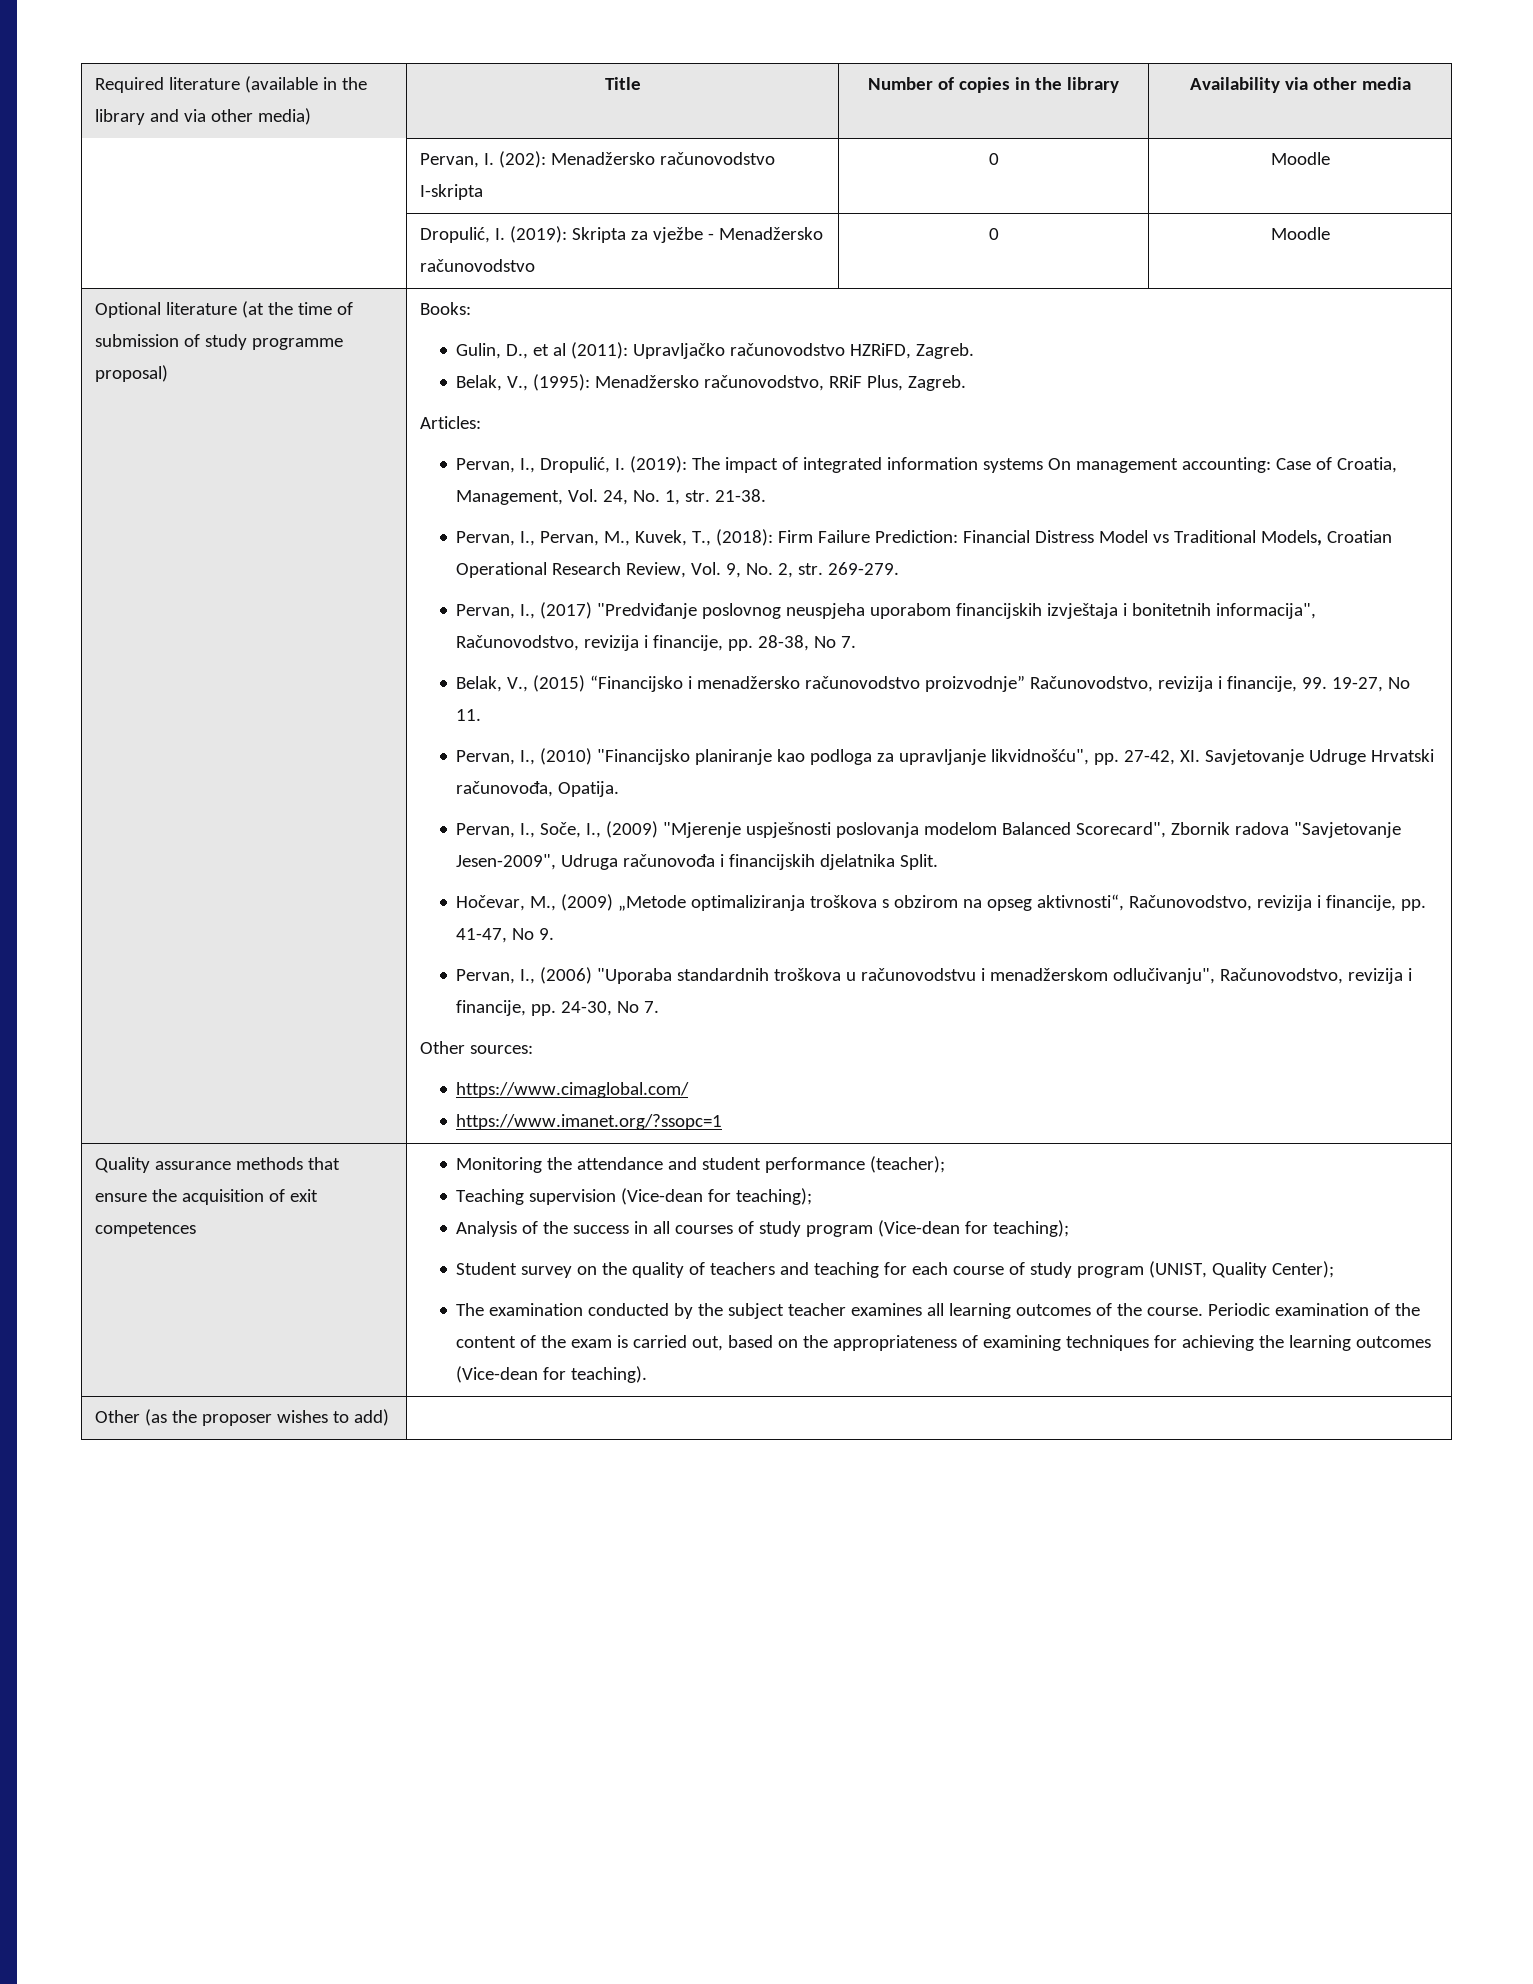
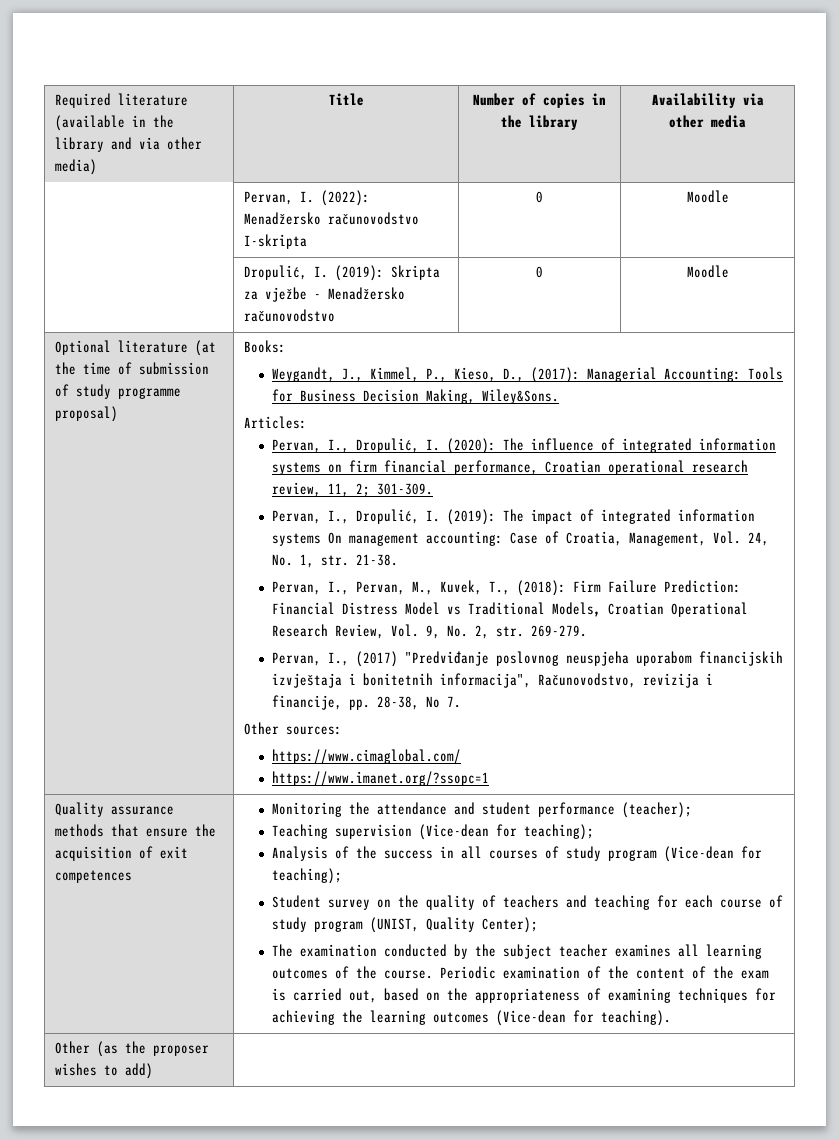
[498,151,546,168] (202): -> [321,190,371,206] (2022):
[456,342,975,359] [456,374,967,391] [419,416,481,429] Gulin, D., et al (2011): Upravljačko računovodstvo HZRiFD, Zagreb. // Belak, V., (1995): Menadžersko računovodstvo, RRiF Plus, Zagreb. // Articles: -> [271,367,783,383] [271,389,559,404] [244,416,308,429] [271,438,776,454] [271,460,748,475] [271,482,433,497] Weygandt, J., Kimmel, P., Kieso, D., (2017): Managerial Accounting: Tools for Business Decision Making, Wiley&Sons. // Articles: // Pervan, I., Dropulić, I. (2020): The influence of integrated information systems on firm financial performance, Croatian operational research review, 11, 2; 301-309.
[456,675,1411,692] [456,709,482,721] [456,748,1435,765] [456,781,620,797] [456,821,1402,838] [456,854,939,870] [456,894,1427,911] [456,928,555,943] [456,967,1413,984] [456,1000,660,1016] // Belak, V., (2015) “Financijsko i menadžersko računovodstvo proizvodnje” Računovodstvo, revizija i financije, 99. 19-27, No 11. // Pervan, I., (2010) "Financijsko planiranje kao podloga za upravljanje likvidnošću", pp. 27-42, XI. Savjetovanje Udruge Hrvatski računovođa, Opatija. // Pervan, I., Soče, I., (2009) "Mjerenje uspješnosti poslovanja modelom Balanced Scorecard", Zbornik radova "Savjetovanje Jesen-2009", Udruga računovođa i financijskih djelatnika Split. // Hočevar, M., (2009) „Metode optimaliziranja troškova s obzirom na opseg aktivnosti“, Računovodstvo, revizija i financije, pp. 41-47, No 9. // Pervan, I., (2006) "Uporaba standardnih troškova u računovodstvu i menadžerskom odlučivanju", Računovodstvo, revizija i financije, pp. 24-30, No 7. -> (461, 702) none

